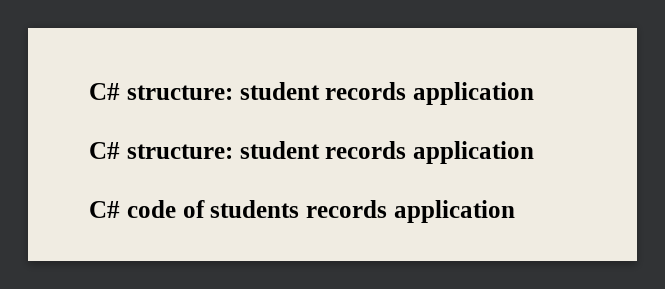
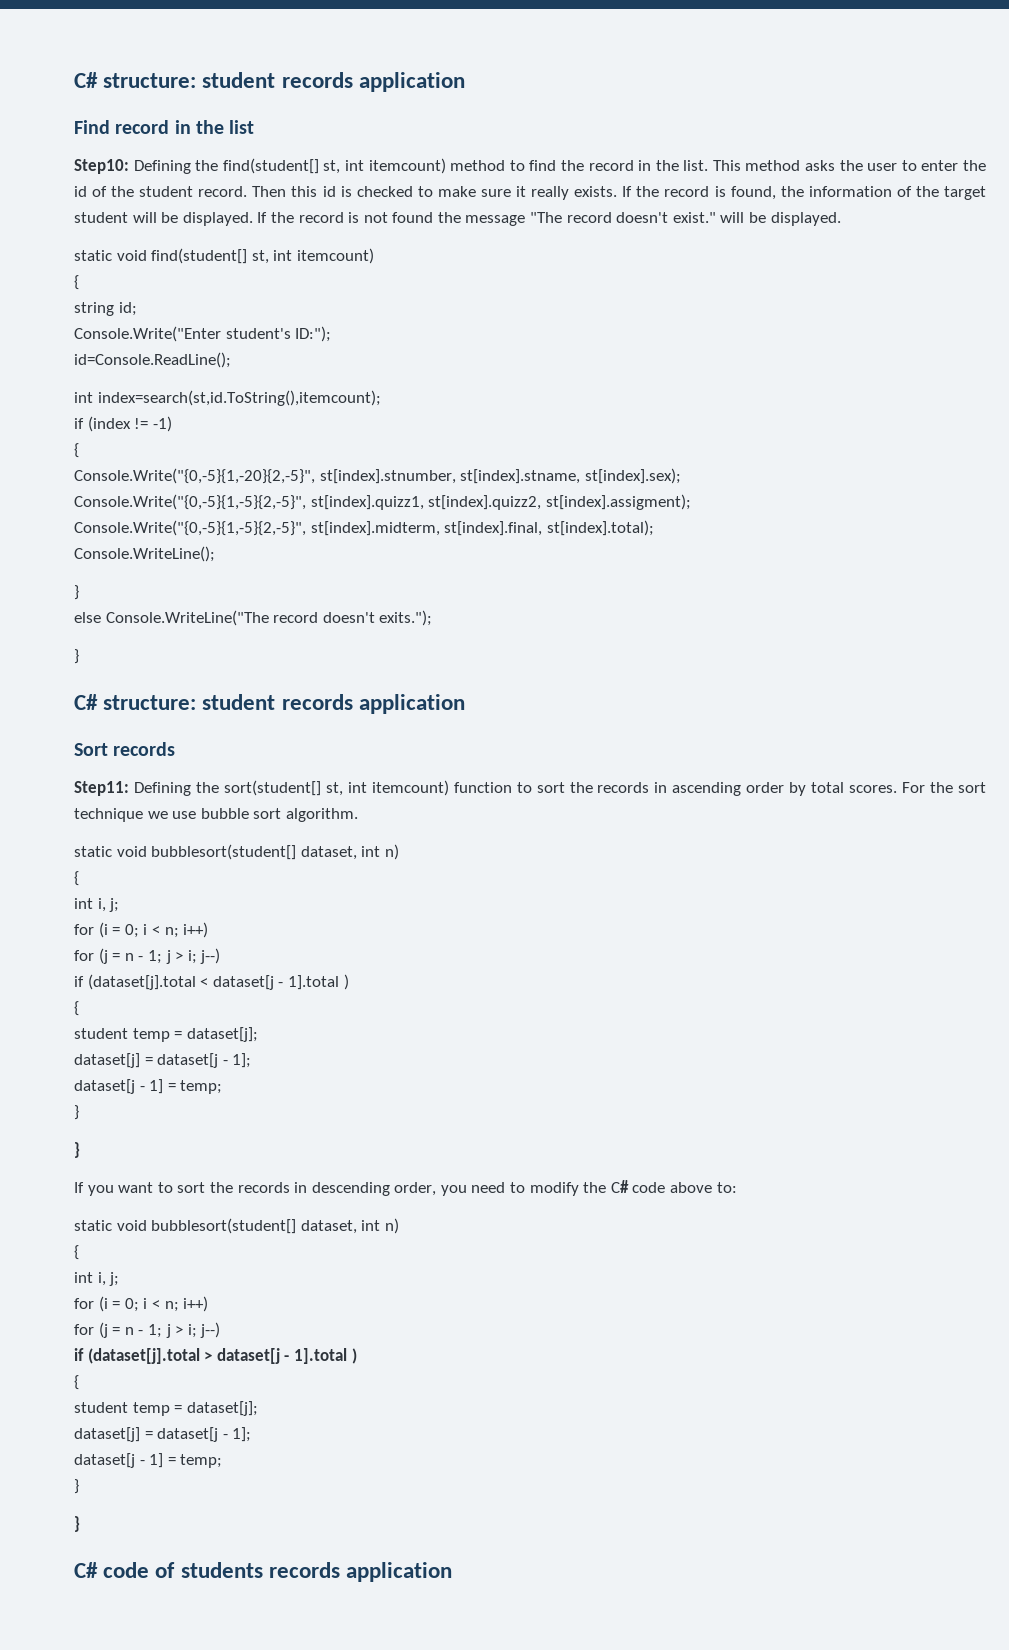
[89,82,534,105] [89,141,534,164] C# structure: student records application // C# structure: student records application -> [74,72,465,92] [74,120,255,134] [74,158,987,174] [74,186,987,200] [74,212,841,226] [74,248,374,264] [74,275,79,290] [74,302,137,316] [74,326,332,342] [74,352,231,368] [74,390,381,406] [74,416,172,432] [74,443,79,458] [74,468,681,484] [74,494,691,510] [74,520,654,536] [74,546,215,562] [74,585,79,600] [74,610,433,626] [74,649,79,664] [74,694,465,714] [74,742,176,756] [74,780,987,796] [74,808,358,822] [74,844,399,860] [74,871,79,886] [74,898,120,912] [74,922,209,938] [74,948,221,964] [74,974,349,990] [74,1001,79,1016] [74,1027,258,1042] [74,1053,252,1068] [74,1079,223,1094] [74,1105,79,1120] [74,1142,80,1158] [74,1180,737,1196] [74,1218,399,1234] [74,1245,79,1260] [74,1272,120,1286] [74,1296,209,1312] [74,1322,221,1338] [74,1348,357,1364] [74,1375,79,1390] [74,1401,258,1416] [74,1427,252,1442] [74,1453,223,1468] [74,1479,79,1494] [74,1516,80,1532] C# structure: student records application // Find record in the list // Step10: Defining the find(student[] st, int itemcount) method to find the record in the list. This method asks the user to enter the id of the student record. Then this id is checked to make sure it really exists. If the record is found, the information of the target student will be displayed. If the record is not found the message "The record doesn't exist." will be displayed. // static void find(student[] st, int itemcount) // { // string id; // Console.Write("Enter student's ID:"); // id=Console.ReadLine(); // int index=search(st,id.ToString(),itemcount); // if (index != -1) // { // Console.Write("{0,-5}{1,-20}{2,-5}", st[index].stnumber, st[index].stname, st[index].sex); // Console.Write("{0,-5}{1,-5}{2,-5}", st[index].quizz1, st[index].quizz2, st[index].assigment); // Console.Write("{0,-5}{1,-5}{2,-5}", st[index].midterm, st[index].final, st[index].total); // Console.WriteLine(); // } // else Console.WriteLine("The record doesn't exits."); // } // C# structure: student records application // Sort records // Step11: Defining the sort(student[] st, int itemcount) function to sort the records in ascending order by total scores. For the sort technique we use bubble sort algorithm. // static void bubblesort(student[] dataset, int n) // { // int i, j; // for (i = 0; i < n; i++) // for (j = n - 1; j > i; j--) // if (dataset[j].total < dataset[j - 1].total ) // { // student temp = dataset[j]; // dataset[j] = dataset[j - 1]; // dataset[j - 1] = temp; // } // } // If you want to sort the records in descending order, you need to modify the C# code above to: // static void bubblesort(student[] dataset, int n) // { // int i, j; // for (i = 0; i < n; i++) // for (j = n - 1; j > i; j--) // if (dataset[j].total > dataset[j - 1].total ) // { // student temp = dataset[j]; // dataset[j] = dataset[j - 1]; // dataset[j - 1] = temp; // } // }

